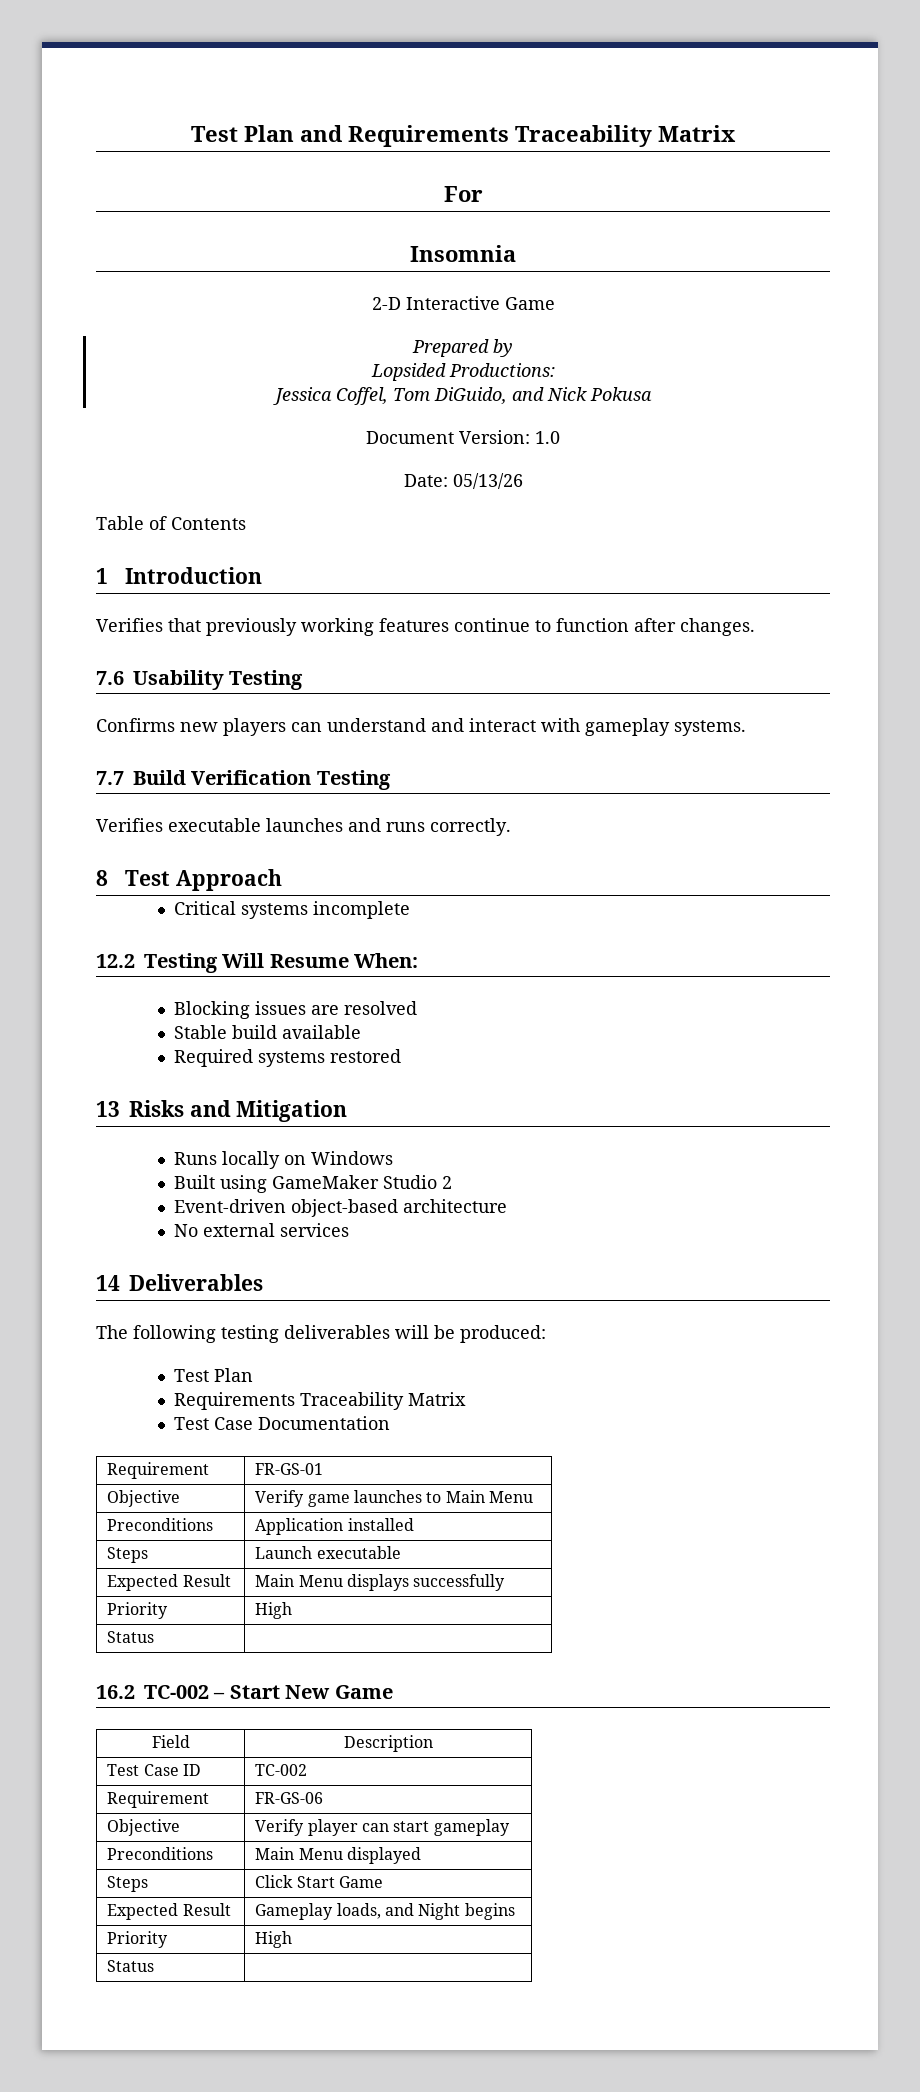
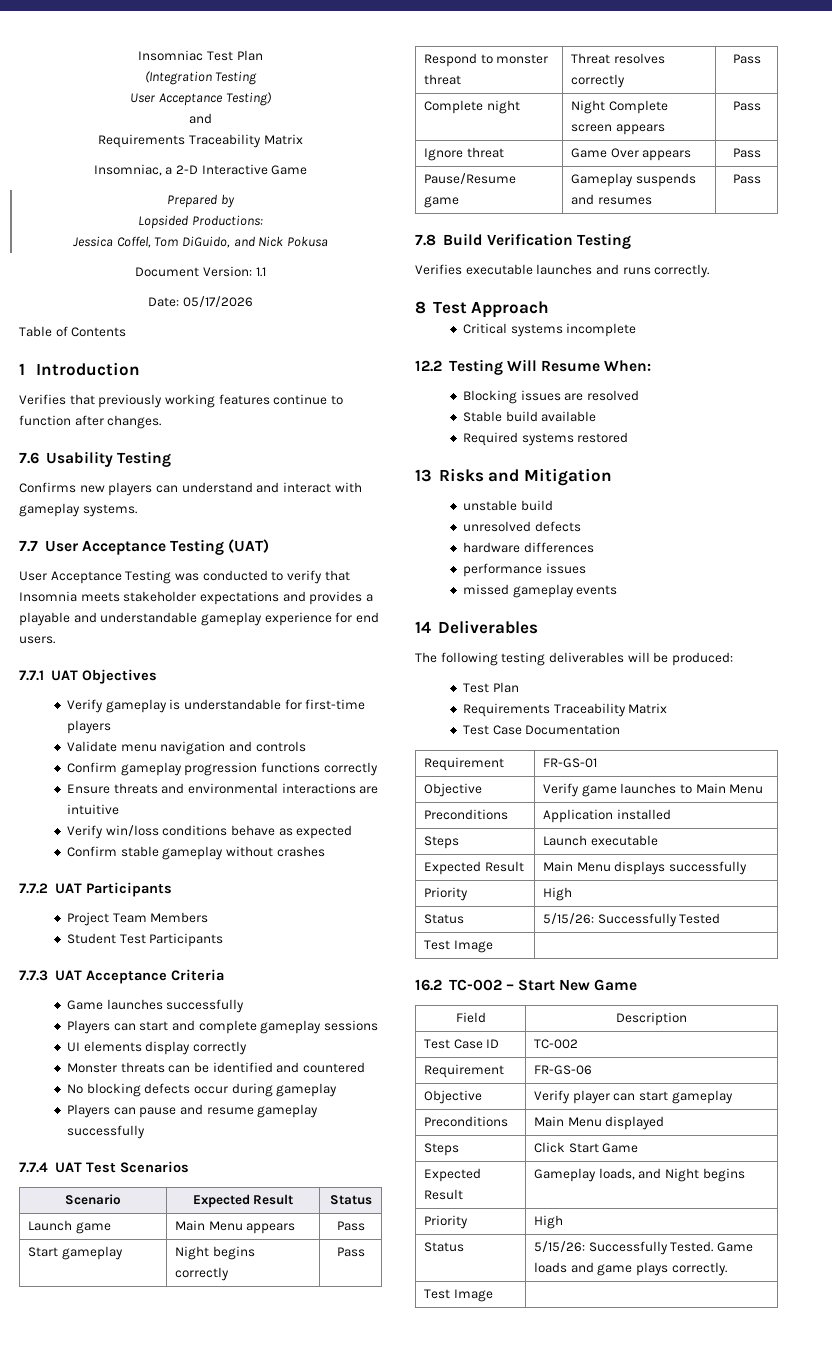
[191,125,736,147] [443,186,483,202] [410,245,516,262] Test Plan and Requirements Traceability Matrix // For // Insomnia // -> [138,50,263,61] [144,71,258,85] [130,92,272,106] [189,113,212,124] [98,134,303,148] [93,164,173,176] Insomniac Test Plan // (Integration Testing // User Acceptance Testing) // and // Requirements Traceability Matrix // Insomniac, a
[535,431,560,444] 1.0 -> [255,267,266,277] 1.1
[452,473,523,489] 05/13/26 -> [182,296,253,307] 05/17/2026
(124, 778) none -> [44,539,270,555] [19,570,350,584] [19,591,373,605] [19,612,379,626] [19,636,55,644] [19,669,157,684] [67,699,366,713] [67,720,112,734] [67,741,306,755] [67,762,378,776] [67,783,379,794] [67,804,120,815] [67,825,353,839] [67,846,325,860] [19,882,172,897] [67,912,209,926] [67,933,224,947] [19,969,224,984] [67,999,245,1013] [67,1020,379,1034] [67,1041,248,1055] [67,1062,366,1073] [67,1083,338,1097] [67,1104,319,1118] [67,1125,146,1139] [19,1161,189,1173] [65,1194,121,1205] [192,1194,294,1208] [329,1195,372,1205] [28,1220,111,1234] [175,1220,296,1234] [336,1221,365,1231] [28,1246,123,1260] [175,1246,255,1260] [175,1267,230,1281] [336,1247,365,1257] [424,53,549,67] [424,74,462,85] [571,53,665,64] [571,74,626,88] [732,54,761,64] [424,100,520,114] [571,100,668,114] [571,124,665,135] [732,101,761,111] [424,147,504,161] [571,148,692,161] [732,148,761,158] [424,173,517,184] [424,196,460,208] [571,173,696,187] [571,194,652,205] [732,174,761,184] [415,234,436,246] User Acceptance Testing (UAT) // User Acceptance Testing was conducted to verify that Insomnia meets stakeholder expectations and provides a playable and understandable gameplay experience for end users. // 7.7.1 UAT Objectives // Verify gameplay is understandable for first-time players // Validate menu navigation and controls // Confirm gameplay progression functions correctly // Ensure threats and environmental interactions are intuitive // Verify win/loss conditions behave as expected // Confirm stable gameplay without crashes // 7.7.2 UAT Participants // Project Team Members // Student Test Participants // 7.7.3 UAT Acceptance Criteria // Game launches successfully // Players can start and complete gameplay sessions // UI elements display correctly // Monster threats can be identified and countered // No blocking defects occur during gameplay // Players can pause and resume gameplay successfully // 7.7.4 UAT Test Scenarios // Scenario | Expected Result | Status // Launch game | Main Menu appears | Pass // Start gameplay | Night begins correctly | Pass // Respond to monster threat | Threat resolves correctly | Pass // Complete night | Night Complete screen appears | Pass // Ignore threat | Game Over appears | Pass // Pause/Resume game | Gameplay suspends and resumes | Pass // 7.8
[174,1151,394,1169] [174,1175,453,1193] [174,1199,508,1217] [174,1223,350,1237] Runs locally on Windows // Built using GameMaker Studio 2 // Event-driven object-based architecture // No external services -> [463,500,553,511] [463,521,581,532] [463,542,594,553] [463,563,586,577] [463,584,618,598] unstable build // unresolved defects // hardware differences // performance issues // missed gameplay events
(155, 1637) none -> [543,913,721,927] [424,940,493,953] | 5/15/26: Successfully Tested // Test Image
(155, 1966) none -> [534,1241,753,1255] [534,1262,727,1276] [424,1289,493,1302] | 5/15/26: Successfully Tested. Game loads and game plays correctly. // Test Image

